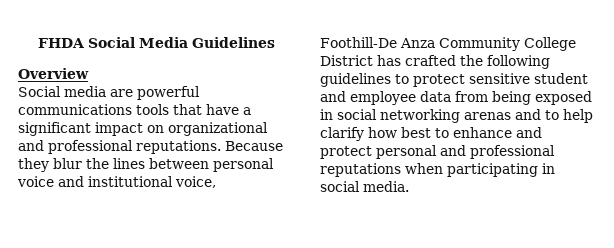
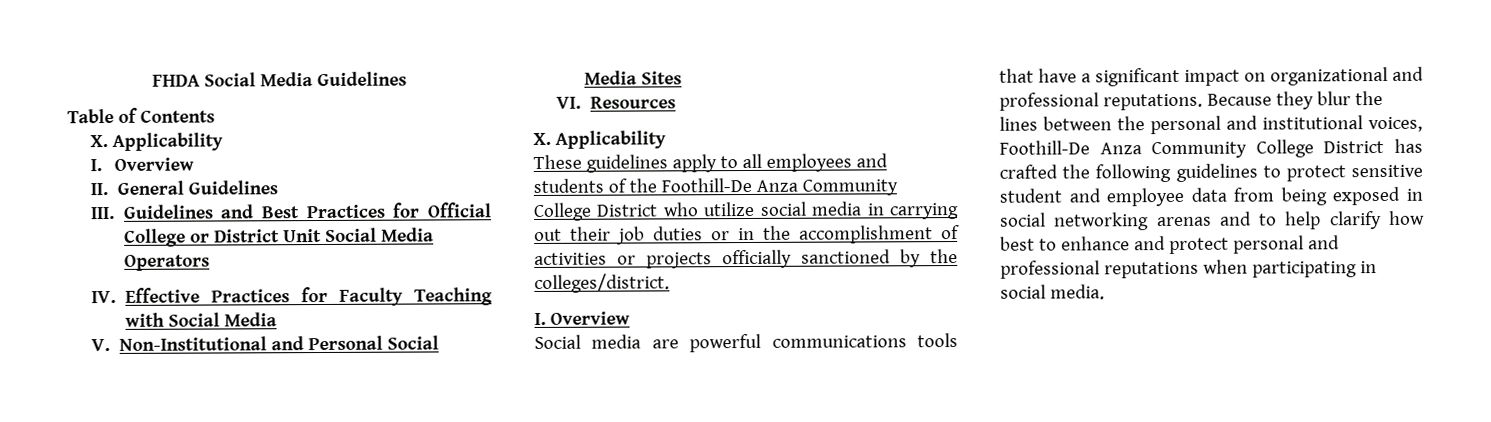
(275, 42) none -> [67,107,215,124] [90,132,224,151] [90,157,194,172] [90,180,278,196] [90,202,492,220] [123,227,434,247] [123,254,210,271] [91,286,493,306] [124,312,277,327] [91,335,439,352] [583,70,682,85] [556,96,676,109] [533,130,666,149] [533,153,888,173] [533,177,898,196] [533,201,960,221] [534,224,960,245] [534,249,958,269] [534,273,670,293] [534,312,546,325] Table of Contents // X. Applicability // I. Overview // II. General Guidelines // III. Guidelines and Best Practices for Official College or District Unit Social Media Operators // IV. Effective Practices for Faculty Teaching with Social Media // V. Non-Institutional and Personal Social Media Sites // VI. Resources // X. Applicability // These guidelines apply to all employees and students of the Foothill-De Anza Community College District who utilize social media in carrying out their job duties or in the accomplishment of activities or projects officially sanctioned by the colleges/district. // I.
[213,158,274,172] [17,176,54,187] personal voice -> [1117,115,1221,135] the personal
[175,176,216,188] voice, -> [1368,116,1423,133] voices,

